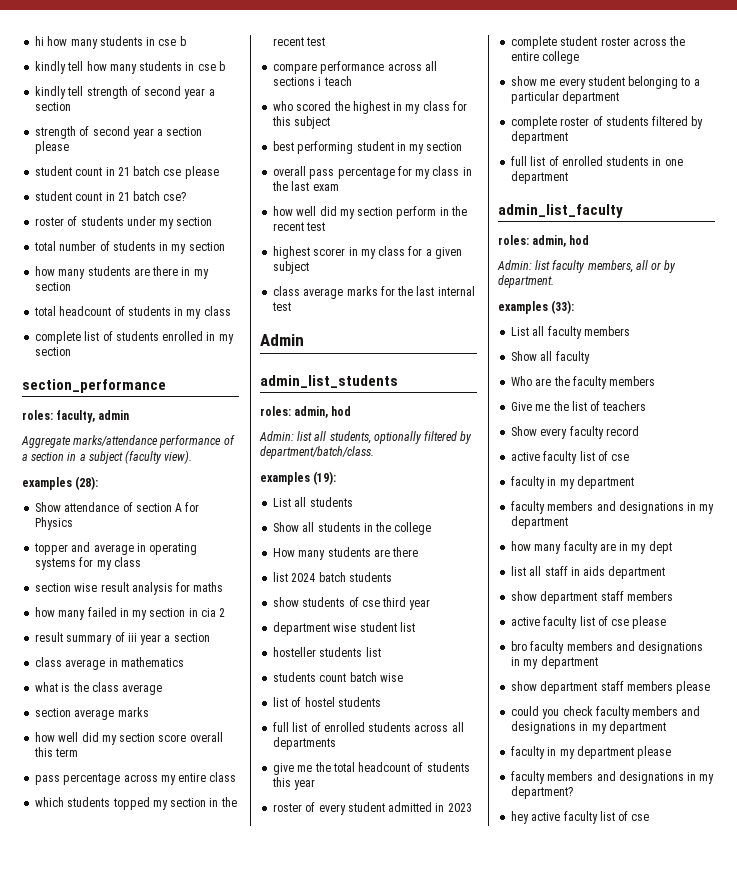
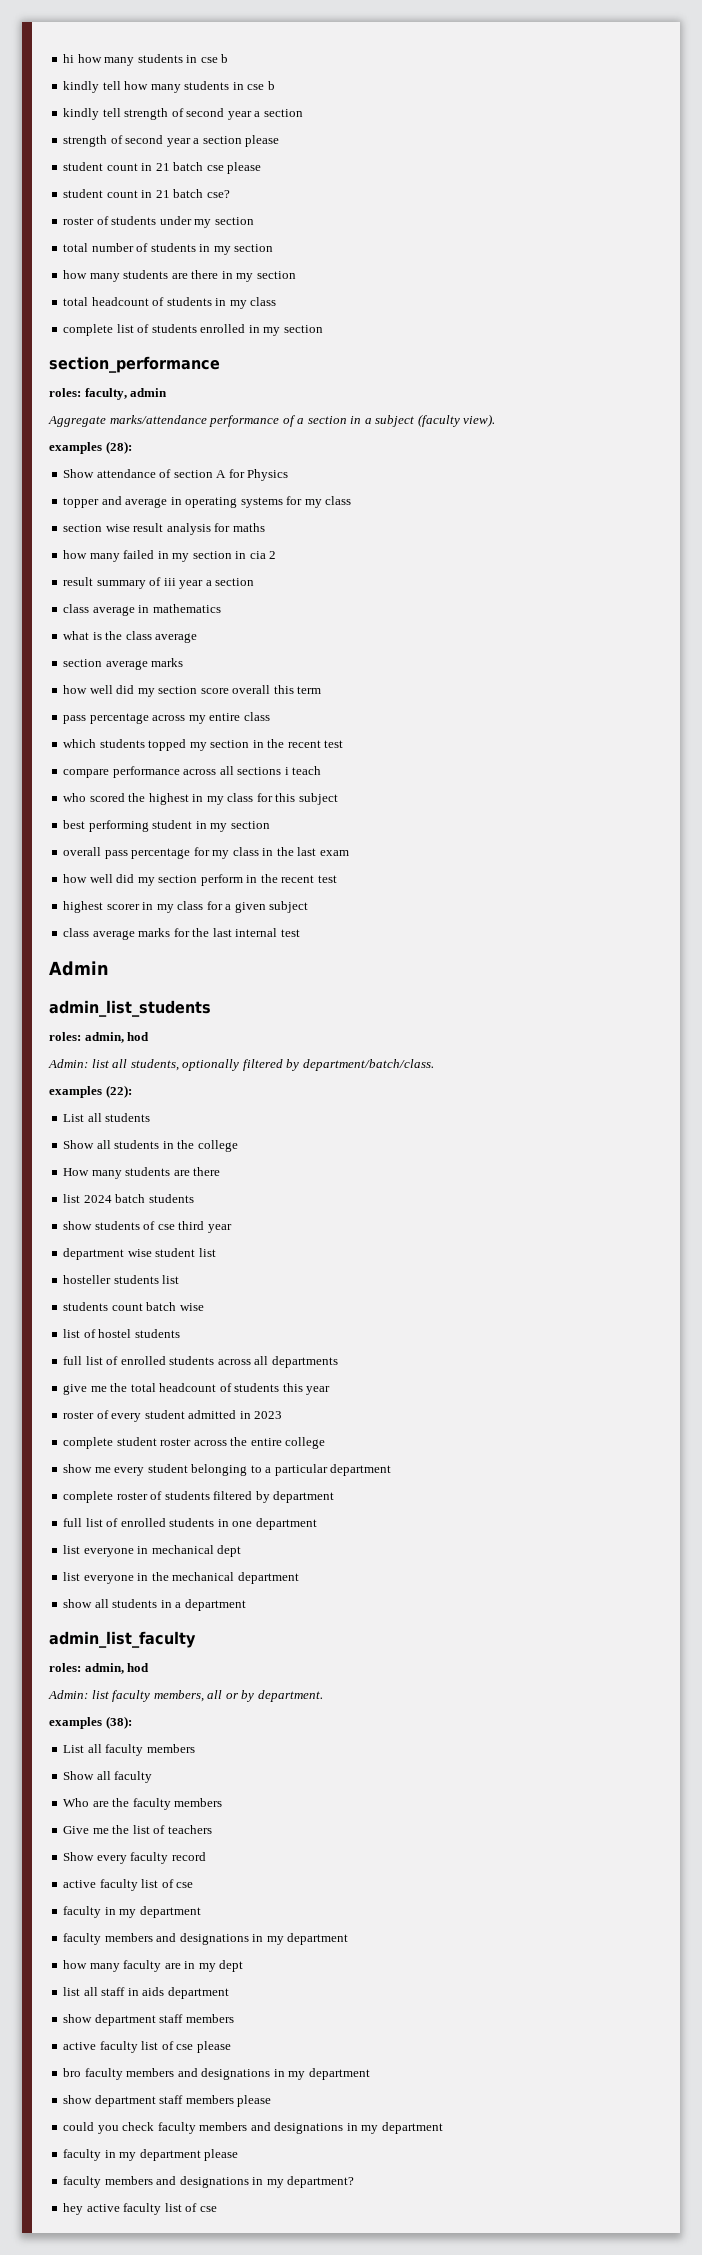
[313,471,337,485] (19): -> [105,1085,132,1098] (22):
(569, 177) none -> [63,1545,242,1557] [63,1572,299,1584] [63,1599,246,1611] // list everyone in mechanical dept // list everyone in the mechanical department // show all students in a department
[551,300,575,314] (33): -> [105,1716,132,1729] (38):

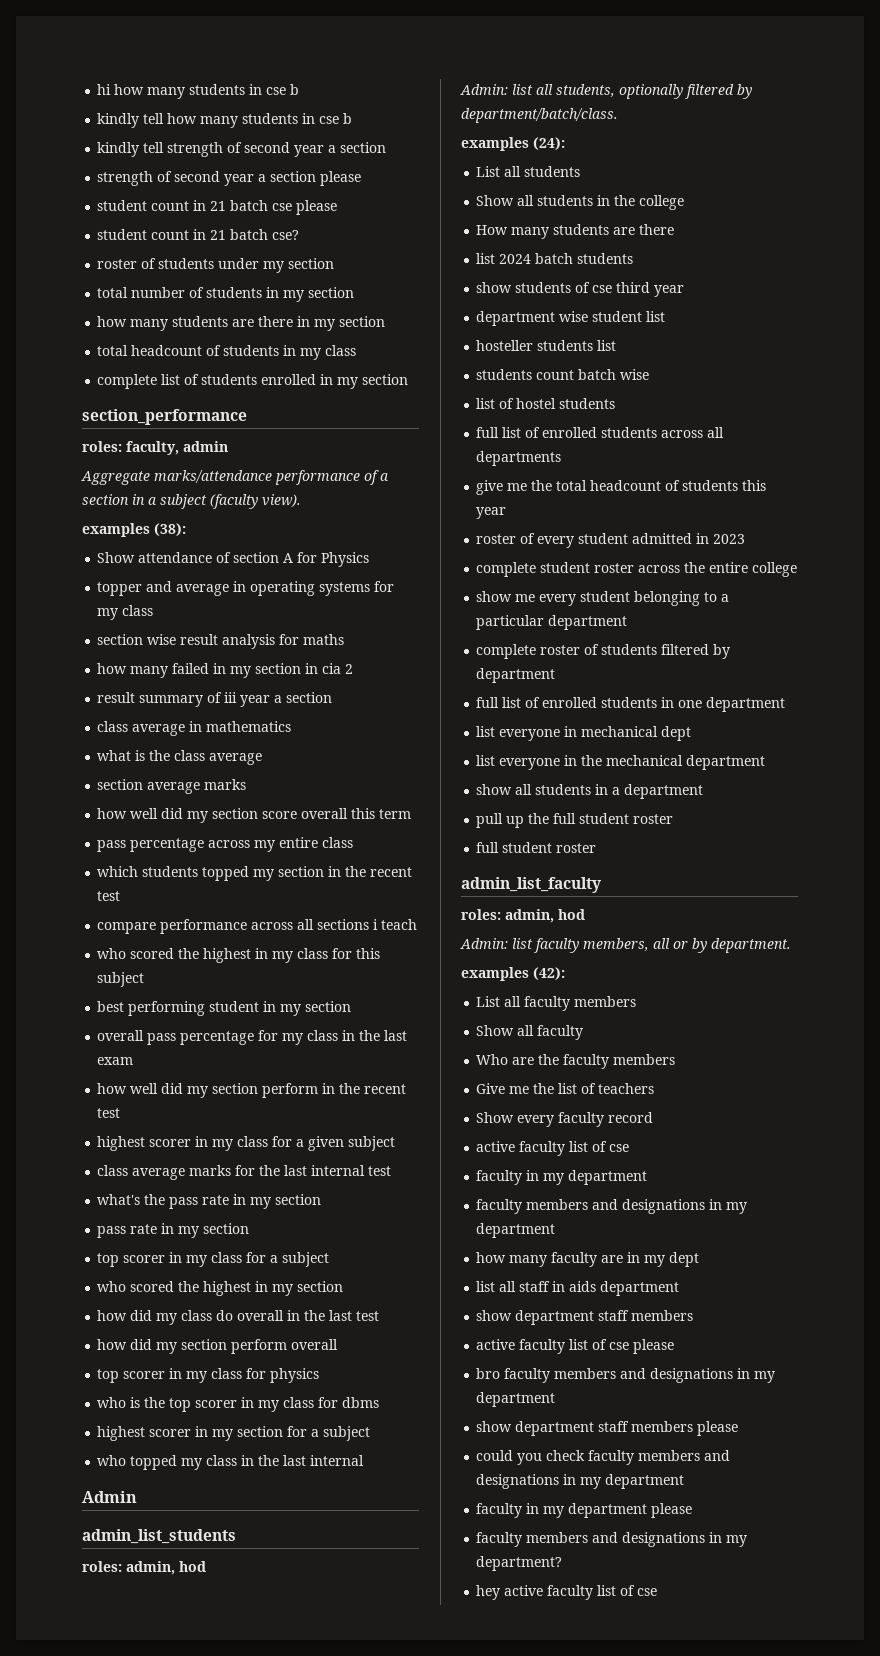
[105,441,132,454] (28): -> [154,523,186,536] (38):
(300, 933) none -> [97,1194,322,1209] [97,1223,250,1238] [97,1252,330,1267] [97,1281,344,1296] [97,1310,380,1325] [97,1339,339,1354] [97,1368,320,1383] [97,1397,380,1412] [97,1426,371,1441] [97,1455,365,1470] // what's the pass rate in my section // pass rate in my section // top scorer in my class for a subject // who scored the highest in my section // how did my class do overall in the last test // how did my section perform overall // top scorer in my class for physics // who is the top scorer in my class for dbms // highest scorer in my section for a subject // who topped my class in the last internal
[105,1085,132,1098] (22): -> [533,137,565,150] (24):
(246, 1605) none -> [476,813,674,828] [476,842,597,853] // pull up the full student roster // full student roster
[105,1716,132,1729] (38): -> [533,967,565,980] (42):

